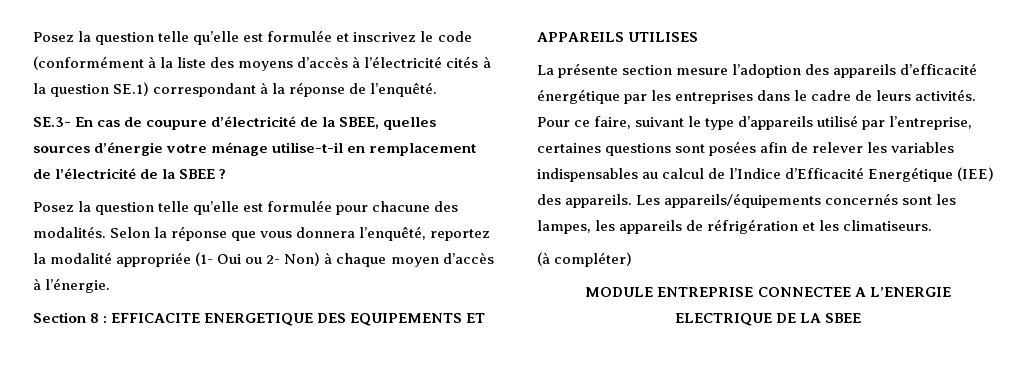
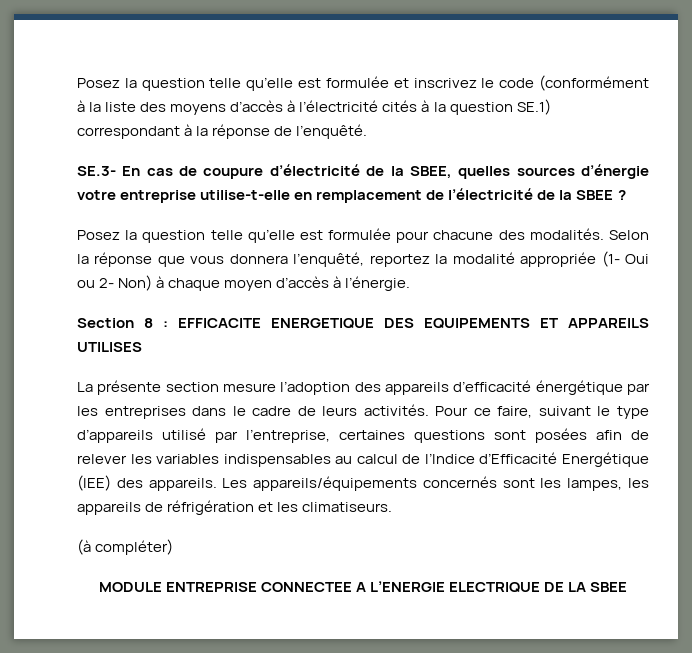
[211,142,344,156] ménage utilise-t-il -> [120,190,291,203] entreprise utilise-t-elle

